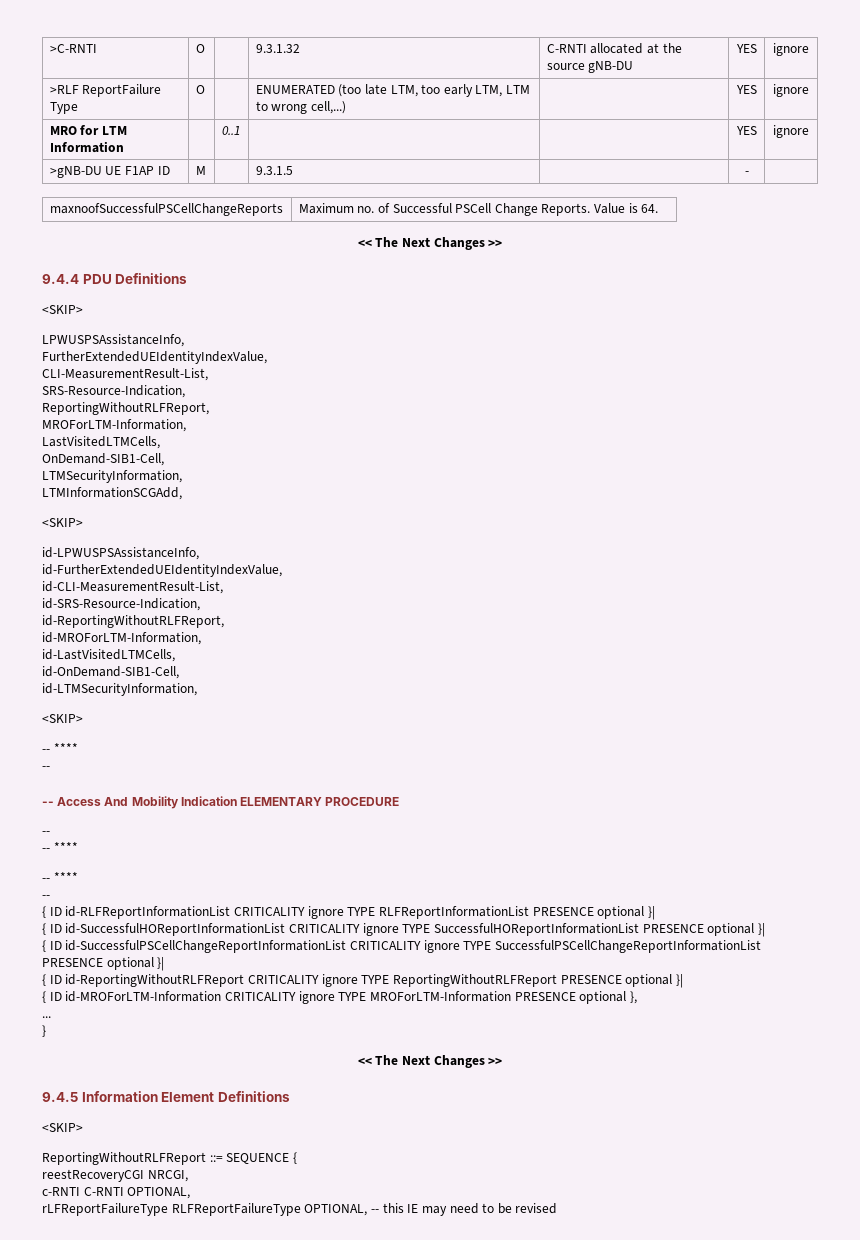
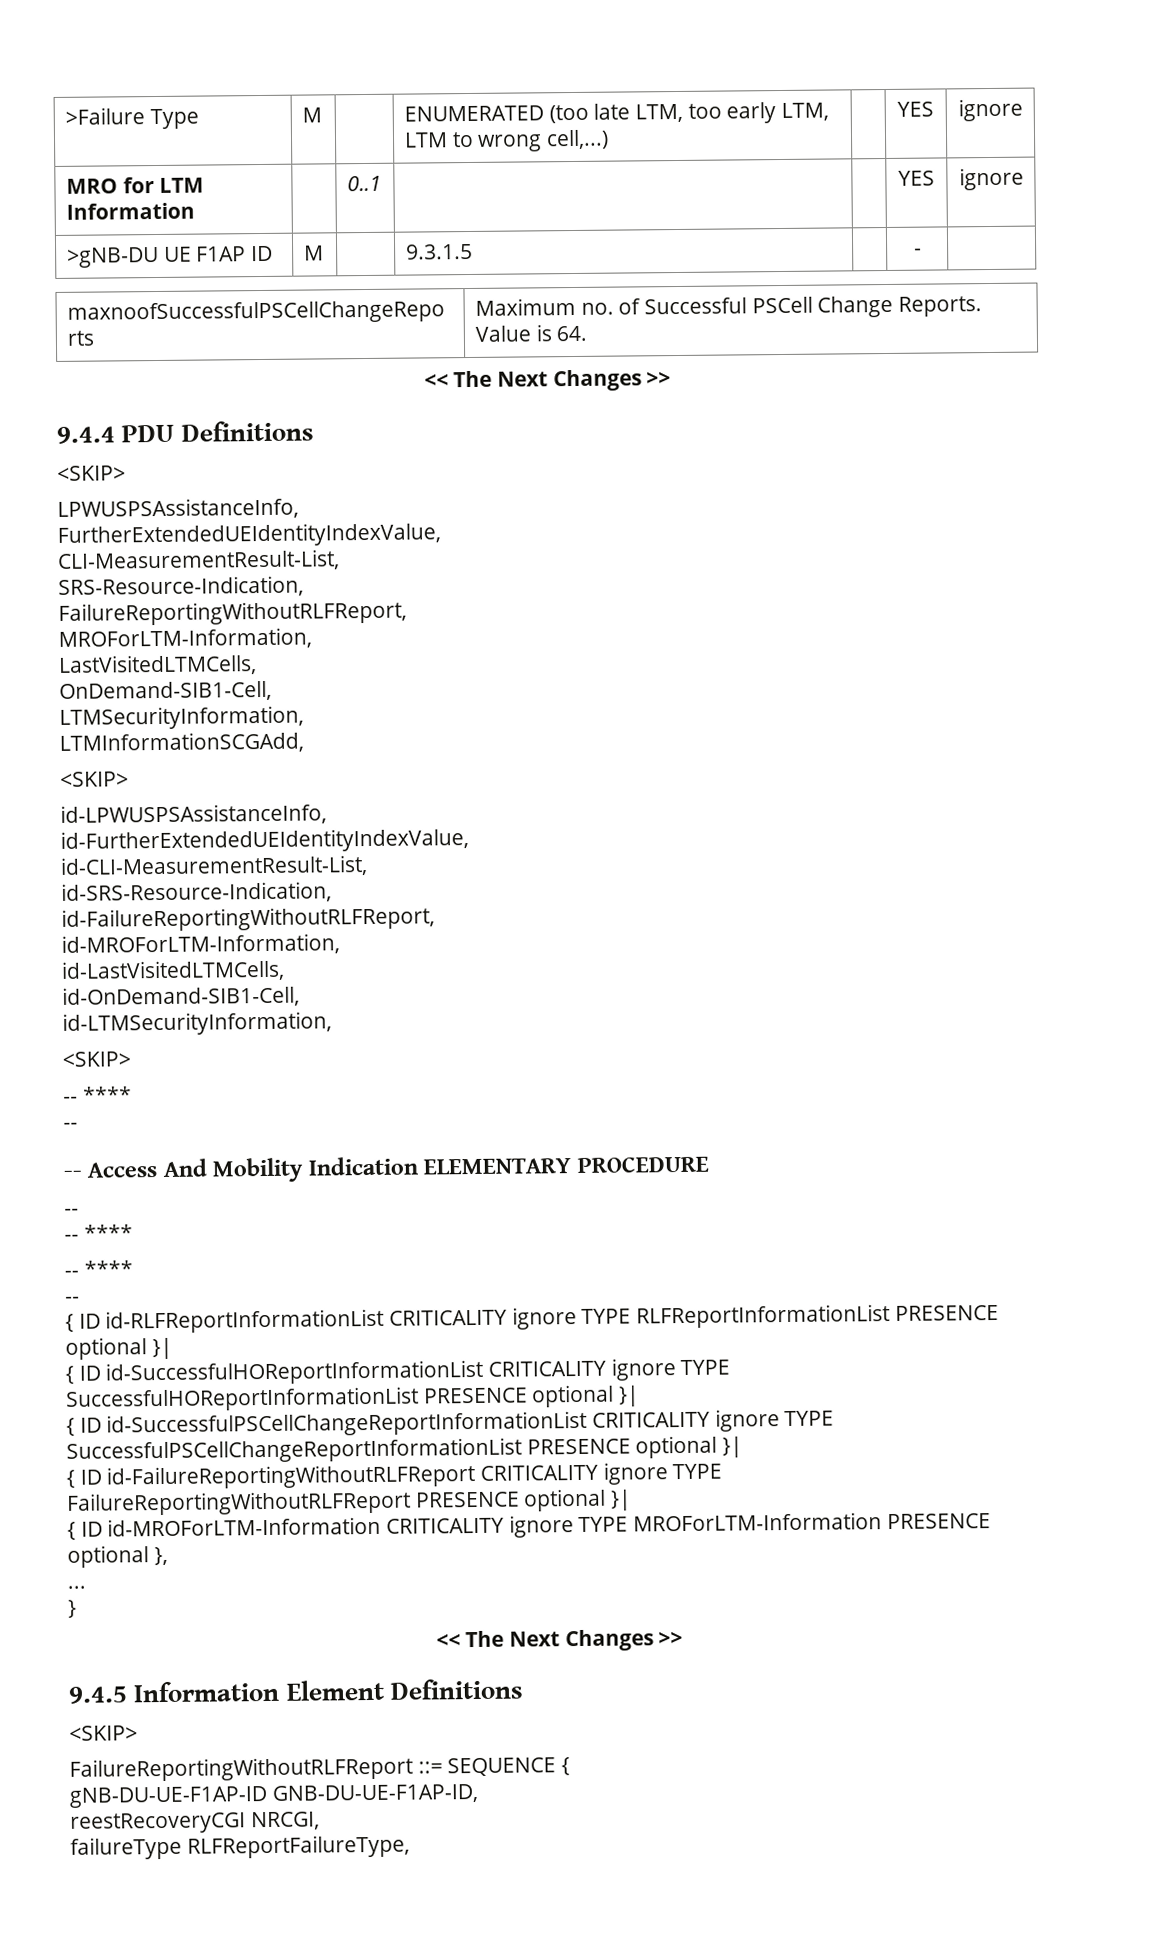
[49,44,97,53] [195,44,205,53] [255,44,300,53] [546,43,682,54] [546,61,634,73] [735,44,757,53] [773,43,809,56] [49,84,162,97] >C-RNTI | O | | 9.3.1.32 | C-RNTI allocated at the source gNB-DU | YES | ignore // >RLF ReportFailure -> [64,107,145,125] >Failure
[195,85,205,94] O -> [301,107,322,123] M
[42,402,209,415] ReportingWithoutRLFReport, -> [58,600,407,626] FailureReportingWithoutRLFReport,
[42,615,224,628] id-ReportingWithoutRLFReport, -> [61,906,435,932] id-FailureReportingWithoutRLFReport,
[65,974,557,987] id-ReportingWithoutRLFReport CRITICALITY ignore TYPE ReportingWithoutRLFReport -> [106,1462,723,1490] [67,1490,411,1516] id-FailureReportingWithoutRLFReport CRITICALITY ignore TYPE FailureReportingWithoutRLFReport
[42,1152,206,1165] ReportingWithoutRLFReport -> [69,1756,413,1782] FailureReportingWithoutRLFReport
(297, 1158) none -> [69,1783,478,1808] // gNB-DU-UE-F1AP-ID GNB-DU-UE-F1AP-ID,
[42,1187,191,1199] [42,1203,558,1216] c-RNTI C-RNTI OPTIONAL, // rLFReportFailureType RLFReportFailureType OPTIONAL, -- this IE may need to be revised -> [70,1834,410,1860] failureType RLFReportFailureType,

